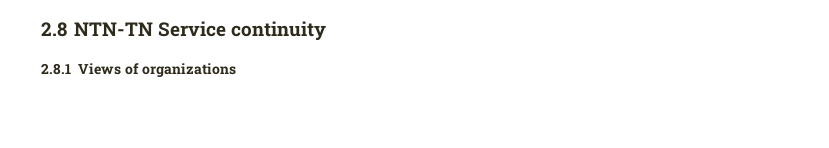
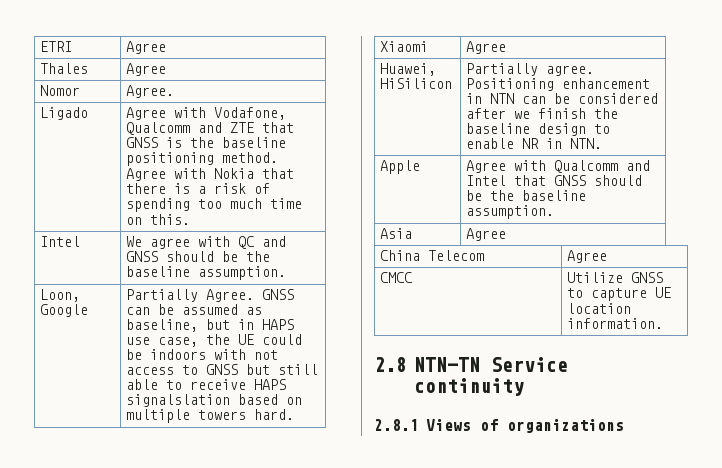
(41, 29) none -> [40,41,73,52] [126,41,167,54] [40,63,89,74] [126,63,167,76] [40,85,81,96] [126,85,175,98] [40,107,89,120] [126,107,287,120] [126,122,295,135] [126,137,287,148] [126,152,279,166] [126,168,295,181] [126,183,271,194] [126,198,303,212] [126,214,191,225] [40,236,81,247] [126,236,287,249] [126,251,271,262] [126,266,287,280] [40,289,81,302] [40,304,89,317] [126,289,295,302] [126,304,263,315] [126,319,295,332] [126,334,303,347] [126,349,279,360] [126,364,319,375] [126,379,287,390] [126,394,303,407] [126,409,295,423] [380,41,429,52] [466,41,507,54] [380,63,437,76] [380,78,453,89] [466,63,595,76] [466,78,651,91] [466,93,659,104] [466,108,619,119] [466,123,611,136] [466,138,603,149] [380,160,421,174] [466,160,651,173] [466,175,643,186] [466,190,587,201] [466,205,555,219] [380,228,413,239] [466,228,507,241] [380,250,485,261] [567,250,608,263] [380,272,414,283] [567,272,664,283] [567,287,672,301] [567,303,632,314] [567,318,664,329] ETRI | Agree // Thales | Agree // Nomor | Agree. // Ligado | Agree with Vodafone, Qualcomm and ZTE that GNSS is the baseline positioning method. Agree with Nokia that there is a risk of spending too much time on this. // Intel | We agree with QC and GNSS should be the baseline assumption. // Loon, Google | Partially Agree. GNSS can be assumed as baseline, but in HAPS use case, the UE could be indoors with not access to GNSS but still able to receive HAPS signalslation based on multiple towers hard. // Xiaomi | Agree // Huawei, HiSilicon | Partially agree. Positioning enhancement in NTN can be considered after we finish the baseline design to enable NR in NTN. // Apple | Agree with Qualcomm and Intel that GNSS should be the baseline assumption. // Asia | Agree // China Telecom | Agree // CMCC | Utilize GNSS to capture UE location information. //

